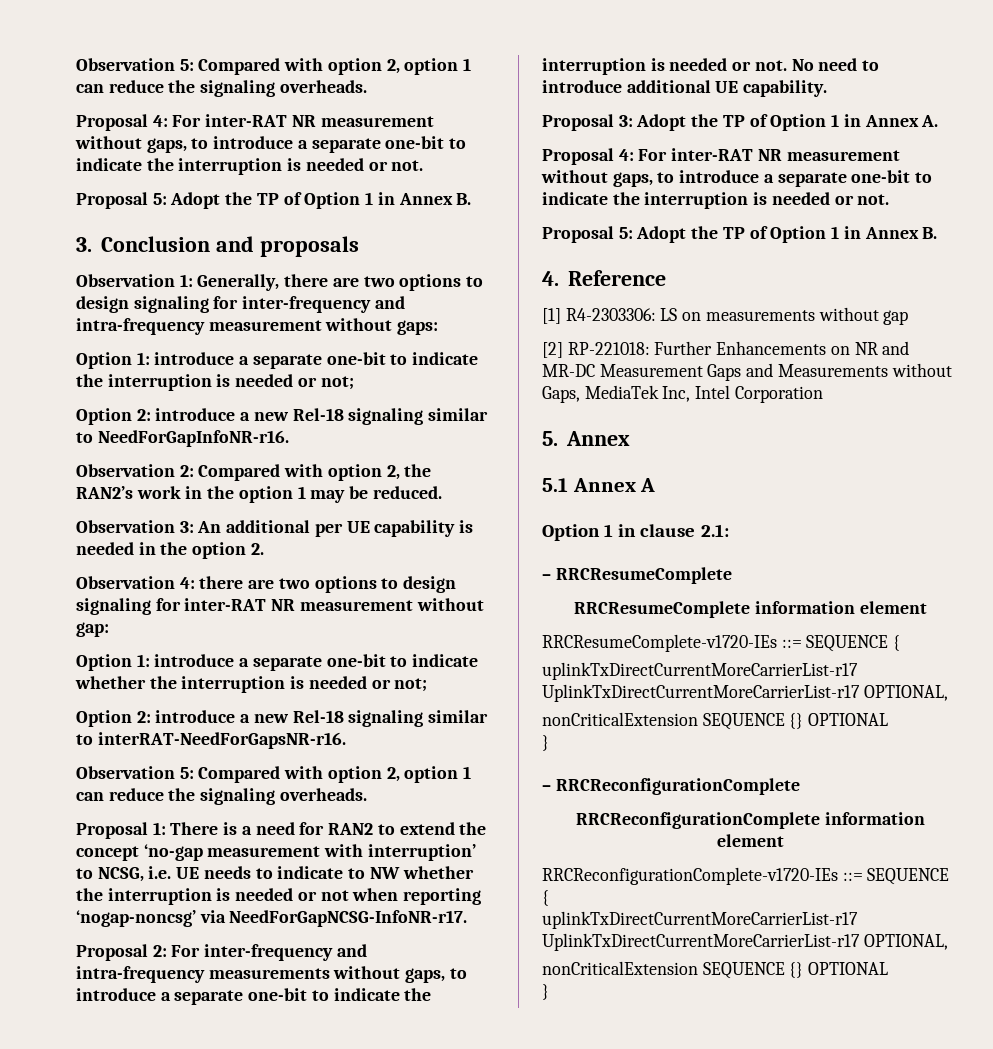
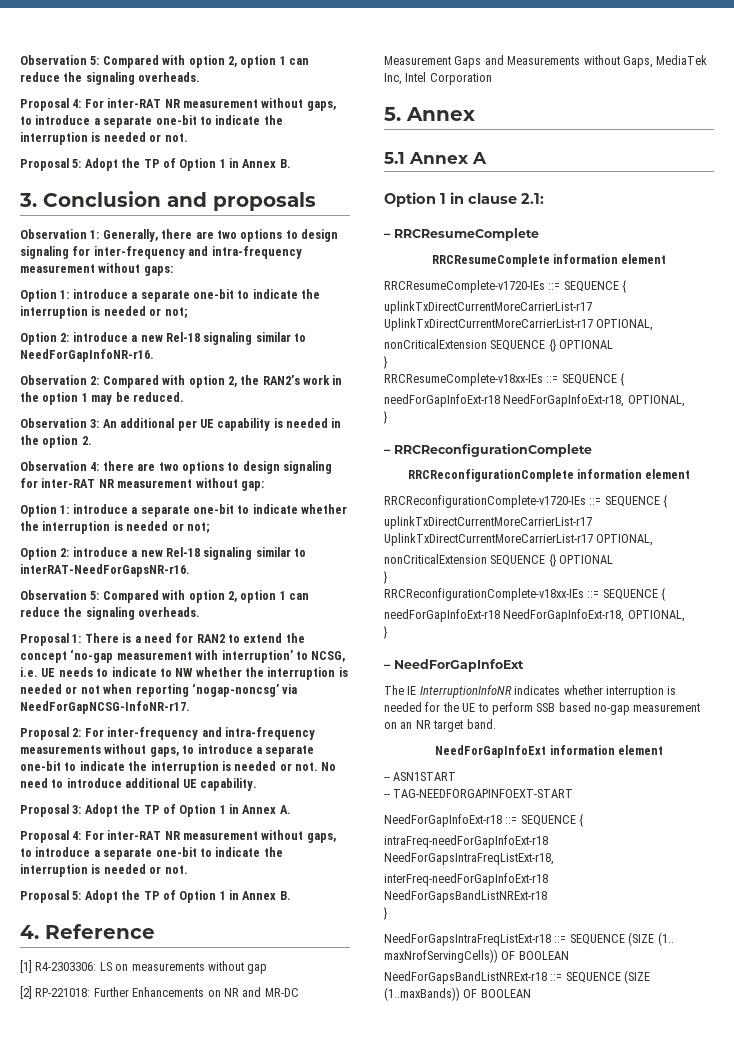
(549, 743) none -> [384,373,625,386] [384,394,685,407] [383,411,388,424] // RRCResumeComplete-v18xx-IEs ::= SEQUENCE { // needForGapInfoExt-r18 NeedForGapInfoExt-r18, OPTIONAL, // }
(549, 992) none -> [384,588,666,601] [384,609,685,622] [383,626,388,639] [384,659,524,672] [384,685,677,698] [384,702,701,715] [384,719,496,732] [435,745,663,758] [384,772,457,781] [384,789,574,798] [384,814,584,827] [384,835,548,848] [384,852,554,865] [384,873,548,886] [384,890,547,903] [383,907,388,920] [384,932,674,946] [384,949,569,963] [384,970,651,984] [384,987,531,1001] // RRCReconfigurationComplete-v18xx-IEs ::= SEQUENCE { // needForGapInfoExt-r18 NeedForGapInfoExt-r18, OPTIONAL, // } // – NeedForGapInfoExt // The IE InterruptionInfoNR indicates whether interruption is needed for the UE to perform SSB based no-gap measurement on an NR target band. // NeedForGapInfoExt information element // -- ASN1START // -- TAG-NEEDFORGAPINFOEXT-START // NeedForGapInfoExt-r18 ::= SEQUENCE { // intraFreq-needForGapInfoExt-r18 NeedForGapsIntraFreqListExt-r18, // interFreq-needForGapInfoExt-r18 NeedForGapsBandListNRExt-r18 // } // NeedForGapsIntraFreqListExt-r18 ::= SEQUENCE (SIZE (1.. maxNrofServingCells)) OF BOOLEAN // NeedForGapsBandListNRExt-r18 ::= SEQUENCE (SIZE (1..maxBands)) OF BOOLEAN

